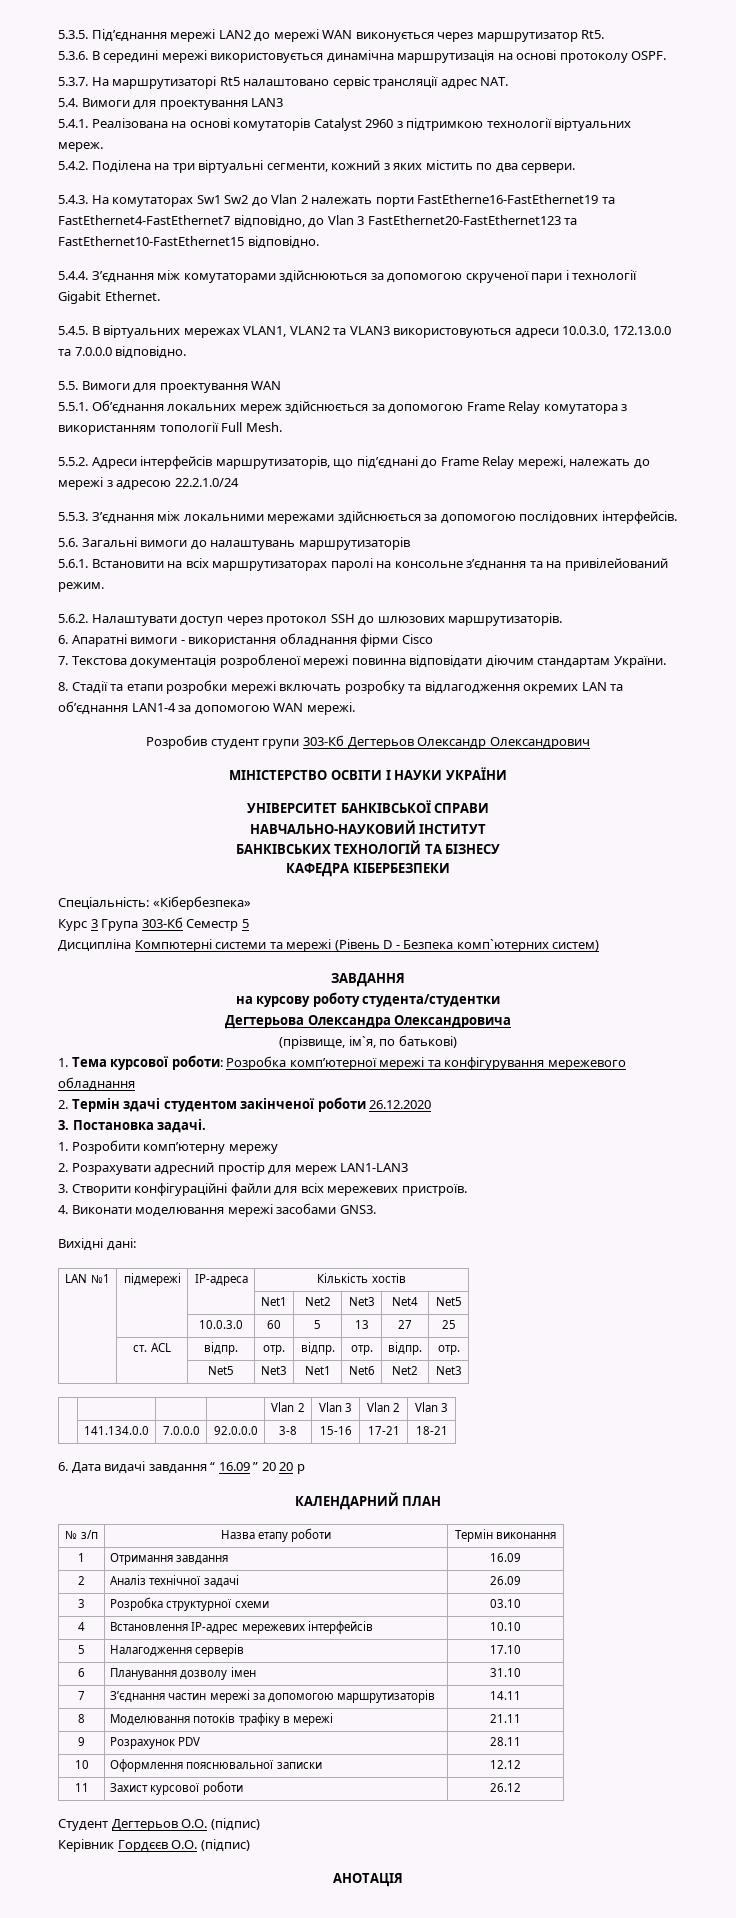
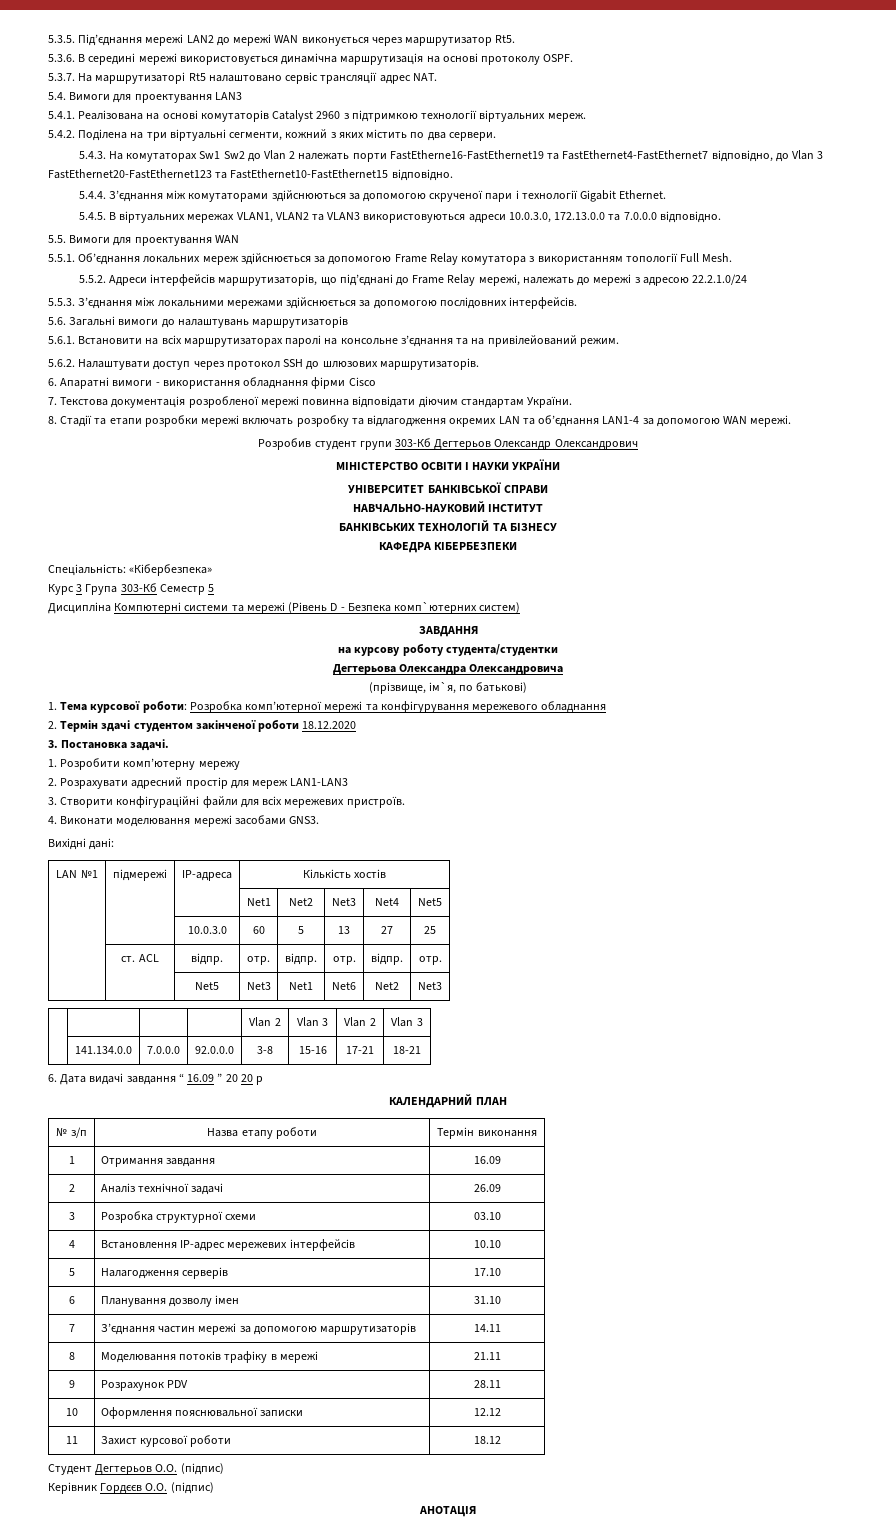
[369,1100,432,1109] 26.12.2020 -> [302,721,357,729] 18.12.2020
[490,1783,521,1792] 26.12 -> [473,1436,501,1444] 18.12

